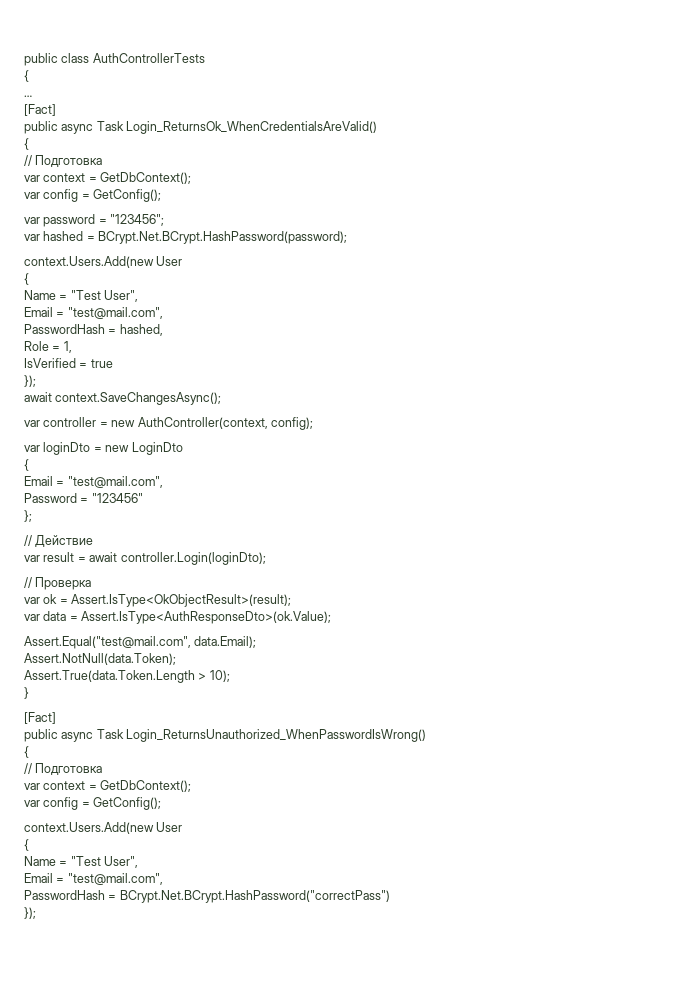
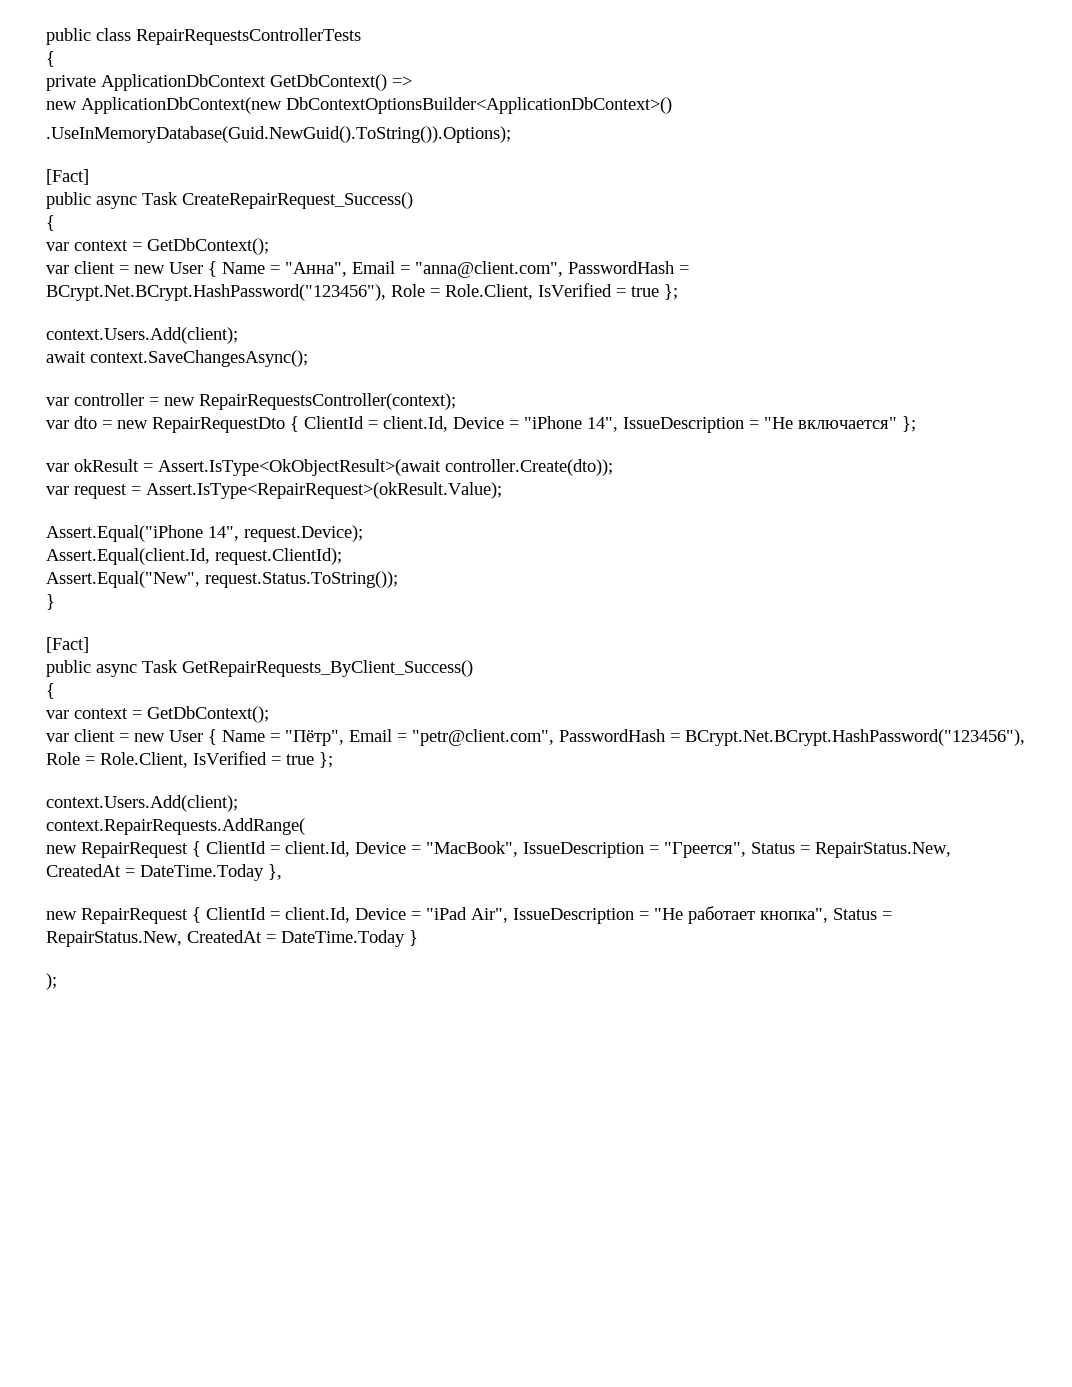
[92,53,205,63] [24,70,29,82] [24,95,32,97] [24,104,56,116] [24,121,378,134] [24,138,29,150] [24,155,103,167] [24,172,192,184] [24,189,162,202] [24,214,165,227] [24,231,348,244] [24,256,183,268] [24,273,29,285] [24,290,139,302] [24,307,163,319] [24,324,163,336] [24,341,72,353] [24,358,113,368] [24,375,36,387] AuthControllerTests // { // … // [Fact] // public async Task Login_ReturnsOk_WhenCredentialsAreValid() // { // // Подготовка // var context = GetDbContext(); // var config = GetConfig(); // var password = "123456"; // var hashed = BCrypt.Net.BCrypt.HashPassword(password); // context.Users.Add(new User // { // Name = "Test User", // Email = "test@mail.com", // PasswordHash = hashed, // Role = 1, // IsVerified = true // }); -> [136,28,361,45] [46,51,55,67] [46,74,412,91] [46,97,672,114] [46,126,511,143] [46,169,89,185] [46,192,413,209] [46,215,55,231] [46,238,269,255] [46,261,689,278] [46,283,678,301] [46,327,238,344] RepairRequestsControllerTests // { // private ApplicationDbContext GetDbContext() => // new ApplicationDbContext(new DbContextOptionsBuilder<ApplicationDbContext>() // .UseInMemoryDatabase(Guid.NewGuid().ToString()).Options); // [Fact] // public async Task CreateRepairRequest_Success() // { // var context = GetDbContext(); // var client = new User { Name = "Анна", Email = "anna@client.com", PasswordHash = BCrypt.Net.BCrypt.HashPassword("123456"), Role = Role.Client, IsVerified = true }; // context.Users.Add(client);
[137,417,313,430] [24,442,183,455] [24,459,29,471] [24,476,163,488] [24,493,143,503] [24,510,32,522] [24,535,94,547] [24,552,266,565] [24,577,92,590] [24,594,292,607] [24,611,332,624] [24,636,257,649] [24,653,176,665] [24,670,230,683] AuthController(context, config); // var loginDto = new LoginDto // { // Email = "test@mail.com", // Password = "123456" // }; // // Действие // var result = await controller.Login(loginDto); // // Проверка // var ok = Assert.IsType<OkObjectResult>(result); // var data = Assert.IsType<AuthResponseDto>(ok.Value); // Assert.Equal("test@mail.com", data.Email); // Assert.NotNull(data.Token); // Assert.True(data.Token.Length > 10); -> [199,393,456,410] [46,416,916,433] [46,459,613,476] [46,482,502,499] [46,525,363,542] [46,548,342,565] [46,571,398,588] RepairRequestsController(context); // var dto = new RepairRequestDto { ClientId = client.Id, Device = "iPhone 14", IssueDescription = "Не включается" }; // var okResult = Assert.IsType<OkObjectResult>(await controller.Create(dto)); // var request = Assert.IsType<RepairRequest>(okResult.Value); // Assert.Equal("iPhone 14", request.Device); // Assert.Equal(client.Id, request.ClientId); // Assert.Equal("New", request.Status.ToString());
[126,729,427,742] [24,746,29,758] [24,763,103,775] [24,780,192,792] [24,797,162,810] [24,822,183,834] [24,839,29,851] [24,856,139,868] [24,873,163,885] [24,890,390,903] [24,907,36,919] Login_ReturnsUnauthorized_WhenPasswordIsWrong() // { // // Подготовка // var context = GetDbContext(); // var config = GetConfig(); // context.Users.Add(new User // { // Name = "Test User", // Email = "test@mail.com", // PasswordHash = BCrypt.Net.BCrypt.HashPassword("correctPass") // }); -> [182,660,473,677] [46,683,55,699] [46,706,269,723] [46,729,1025,746] [46,751,333,768] [46,795,238,812] [46,818,305,835] [46,841,951,858] [46,864,282,881] [46,906,892,924] [46,930,418,947] [46,973,57,990] GetRepairRequests_ByClient_Success() // { // var context = GetDbContext(); // var client = new User { Name = "Пётр", Email = "petr@client.com", PasswordHash = BCrypt.Net.BCrypt.HashPassword("123456"), Role = Role.Client, IsVerified = true }; // context.Users.Add(client); // context.RepairRequests.AddRange( // new RepairRequest { ClientId = client.Id, Device = "MacBook", IssueDescription = "Греется", Status = RepairStatus.New, CreatedAt = DateTime.Today }, // new RepairRequest { ClientId = client.Id, Device = "iPad Air", IssueDescription = "Не работает кнопка", Status = RepairStatus.New, CreatedAt = DateTime.Today } // );

